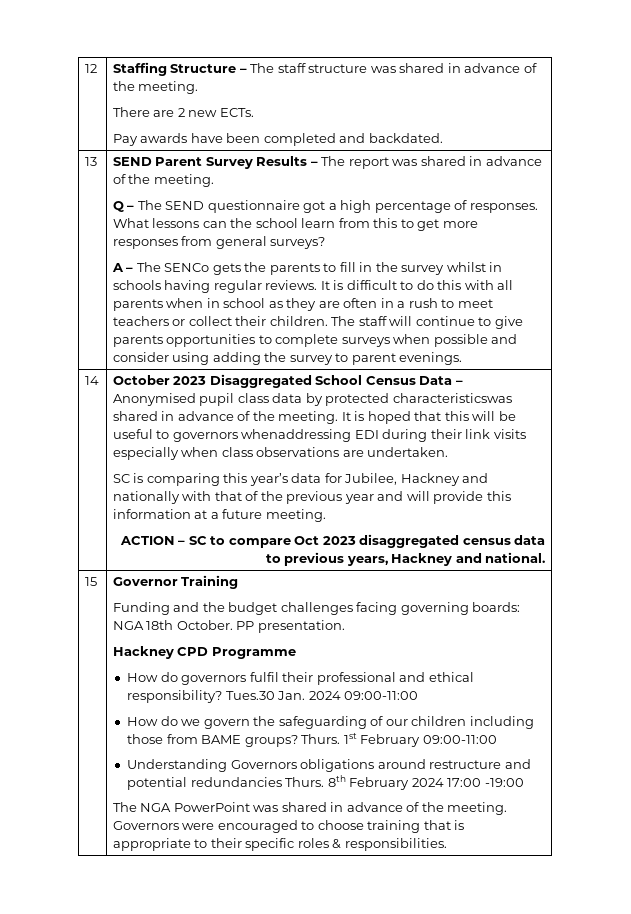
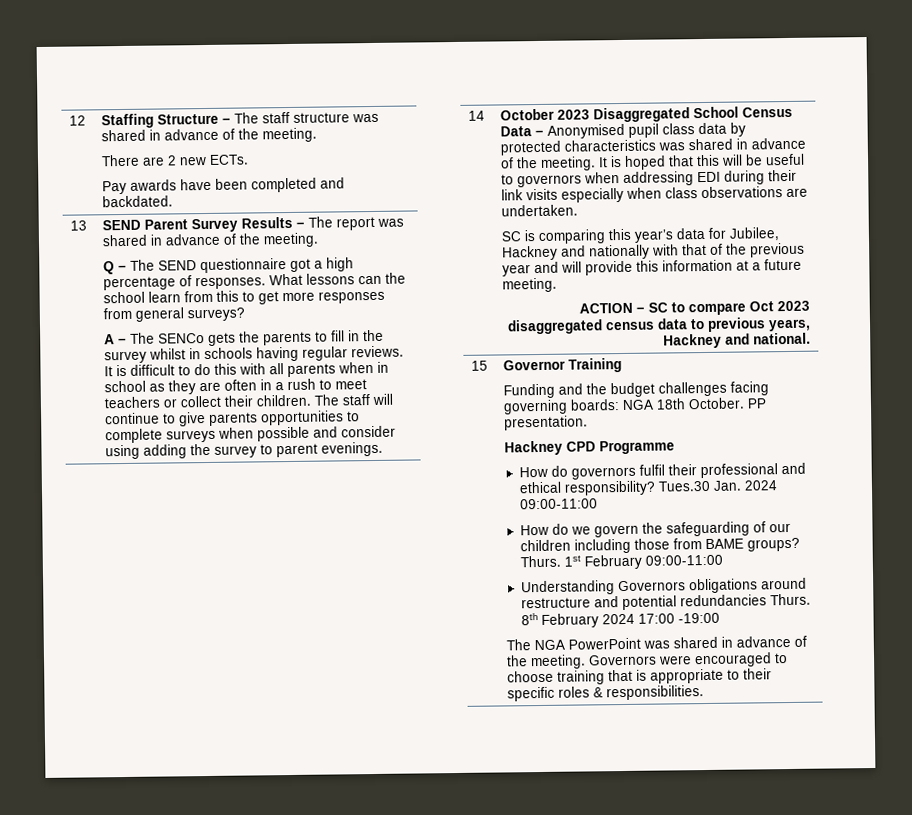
[392,393,512,403] characteristicswas -> [563,139,685,152] characteristics was
[241,429,352,442] whenaddressing -> [583,171,694,186] when addressing

